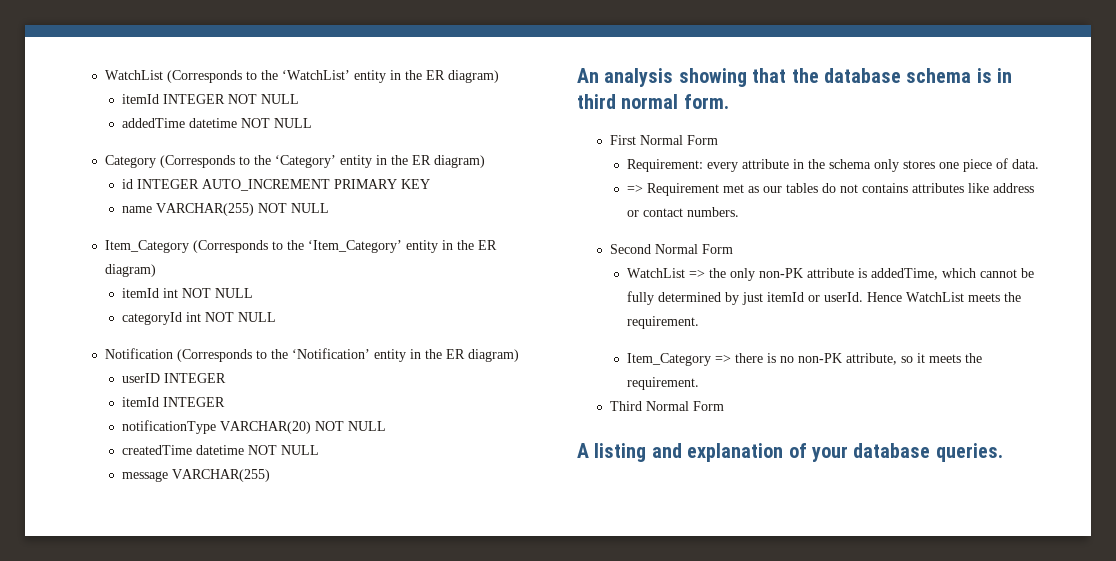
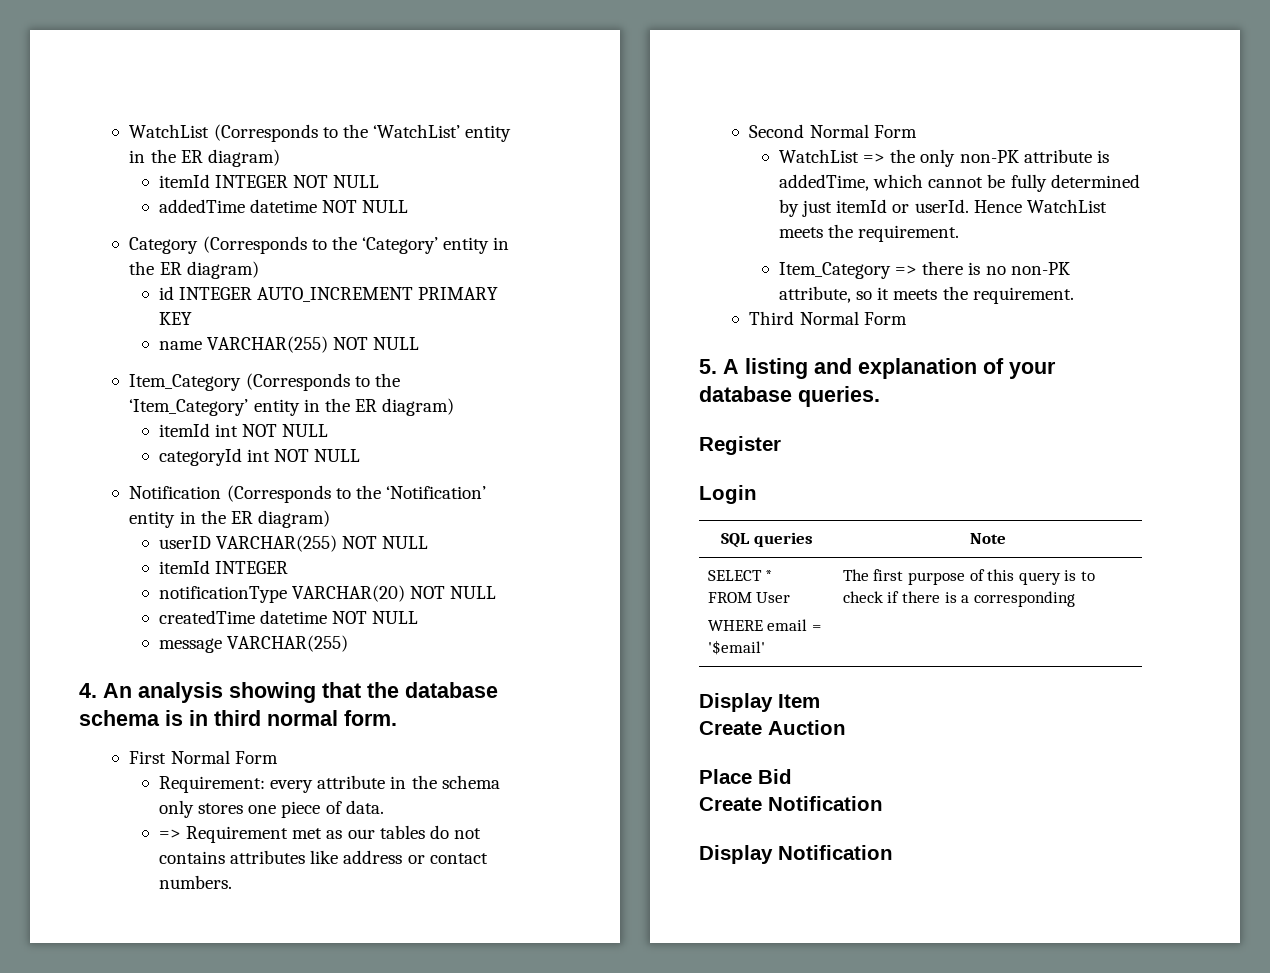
[163,373,226,383] INTEGER -> [216,535,429,552] VARCHAR(255) NOT NULL
(270, 475) none -> [79,683,97,698] 4.
(724, 406) none -> [699,359,717,374] 5.
(1003, 452) none -> [699,436,781,455] [699,485,757,504] [721,532,813,548] [970,533,1006,544] [707,570,773,581] [707,592,791,603] [707,619,822,631] [707,640,765,655] [842,569,1096,585] [842,591,1075,607] [699,693,820,712] [699,720,846,735] [699,769,792,784] [699,796,883,811] [699,845,893,864] // Register // Login // SQL queries | Note // SELECT * // FROM User // WHERE email = '$email' | The first purpose of this query is to check if there is a corresponding // Display Item // Create Auction // Place Bid // Create Notification // Display Notification

